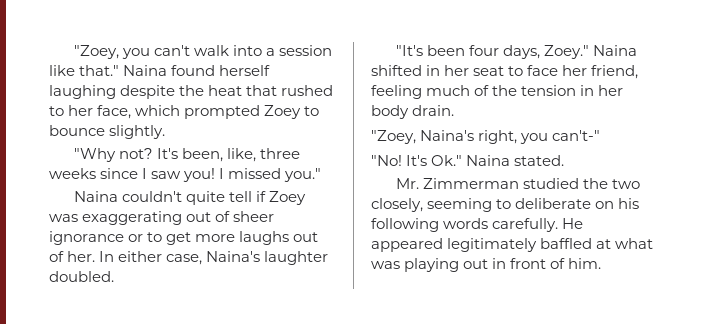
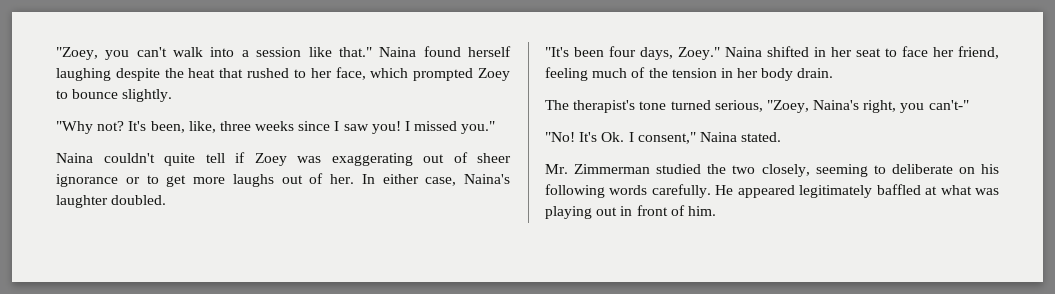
(455, 110) none -> [545,100,763,113] The therapist's tone turned serious,
[431,155,463,166] Ok." -> [601,132,696,144] Ok. I consent,"

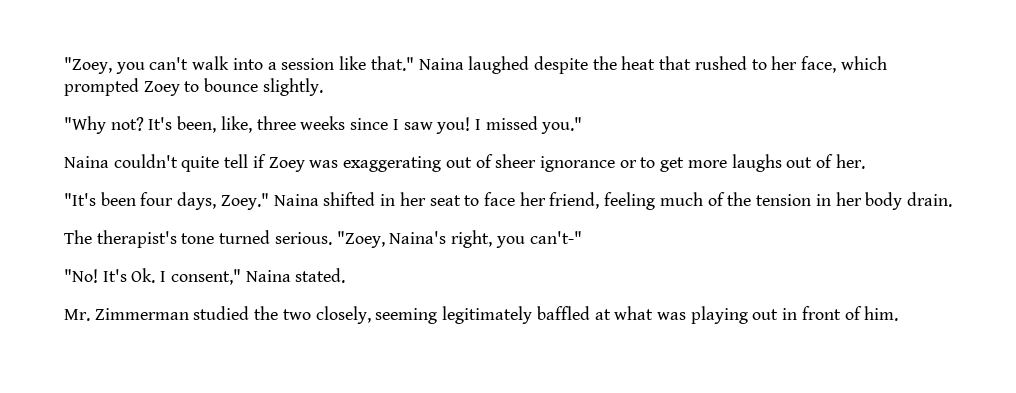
[423,46,512,57] [56,68,111,81] found herself laughing -> [468,56,530,74] laughed
[361,174,510,186] [56,195,167,208] In either case, Naina's laughter doubled. -> (865, 161) none
[714,100,763,112] serious, -> [274,232,332,245] serious.
[873,164,1000,174] [545,184,795,198] to deliberate on his following words carefully. He appeared -> (438, 316) none

